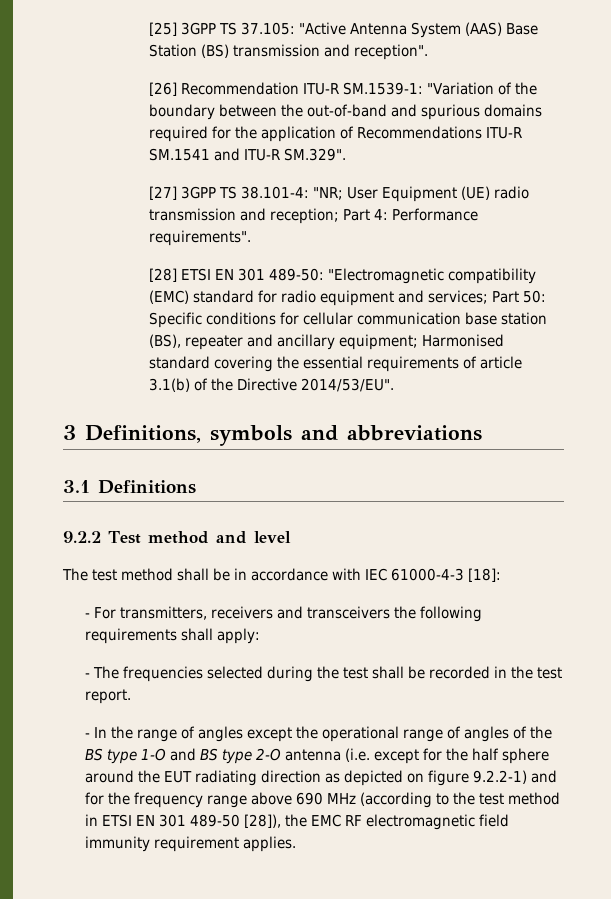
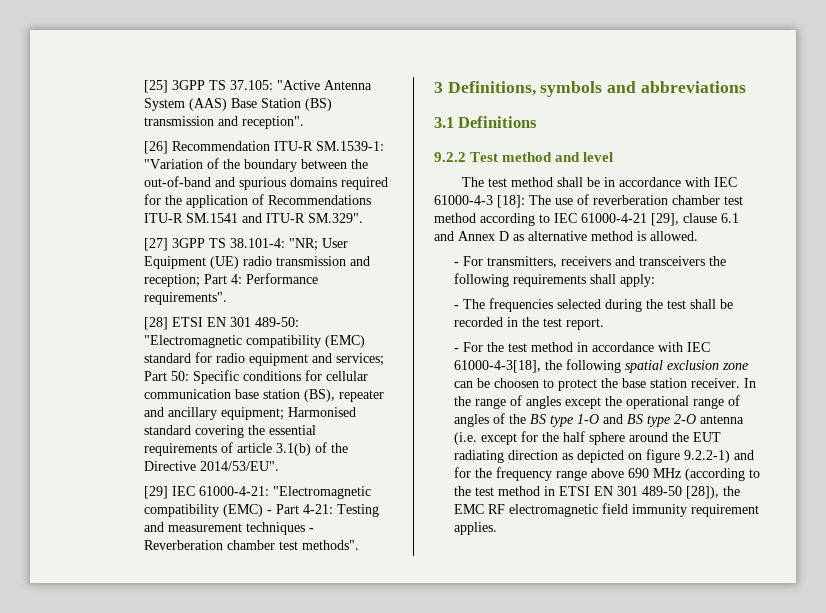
(395, 385) none -> [144,486,372,499] [144,504,380,517] [144,522,315,535] [144,540,360,550] // [29] IEC 61000-4-21: "Electromagnetic compatibility (EMC) - Part 4-21: Testing and measurement techniques - Reverberation chamber test methods".
(501, 575) none -> [529,194,743,205] [434,213,739,226] [434,231,698,241] The use of reverberation chamber test method according to IEC 61000-4-21 [29], clause 6.1 and Annex D as alternative method is allowed.
(90, 735) none -> [462,342,710,352] [453,359,748,373] [453,378,740,391] For the test method in accordance with IEC 61000-4-3[18], the following spatial exclusion zone can be choosen to protect the base station receiver.

